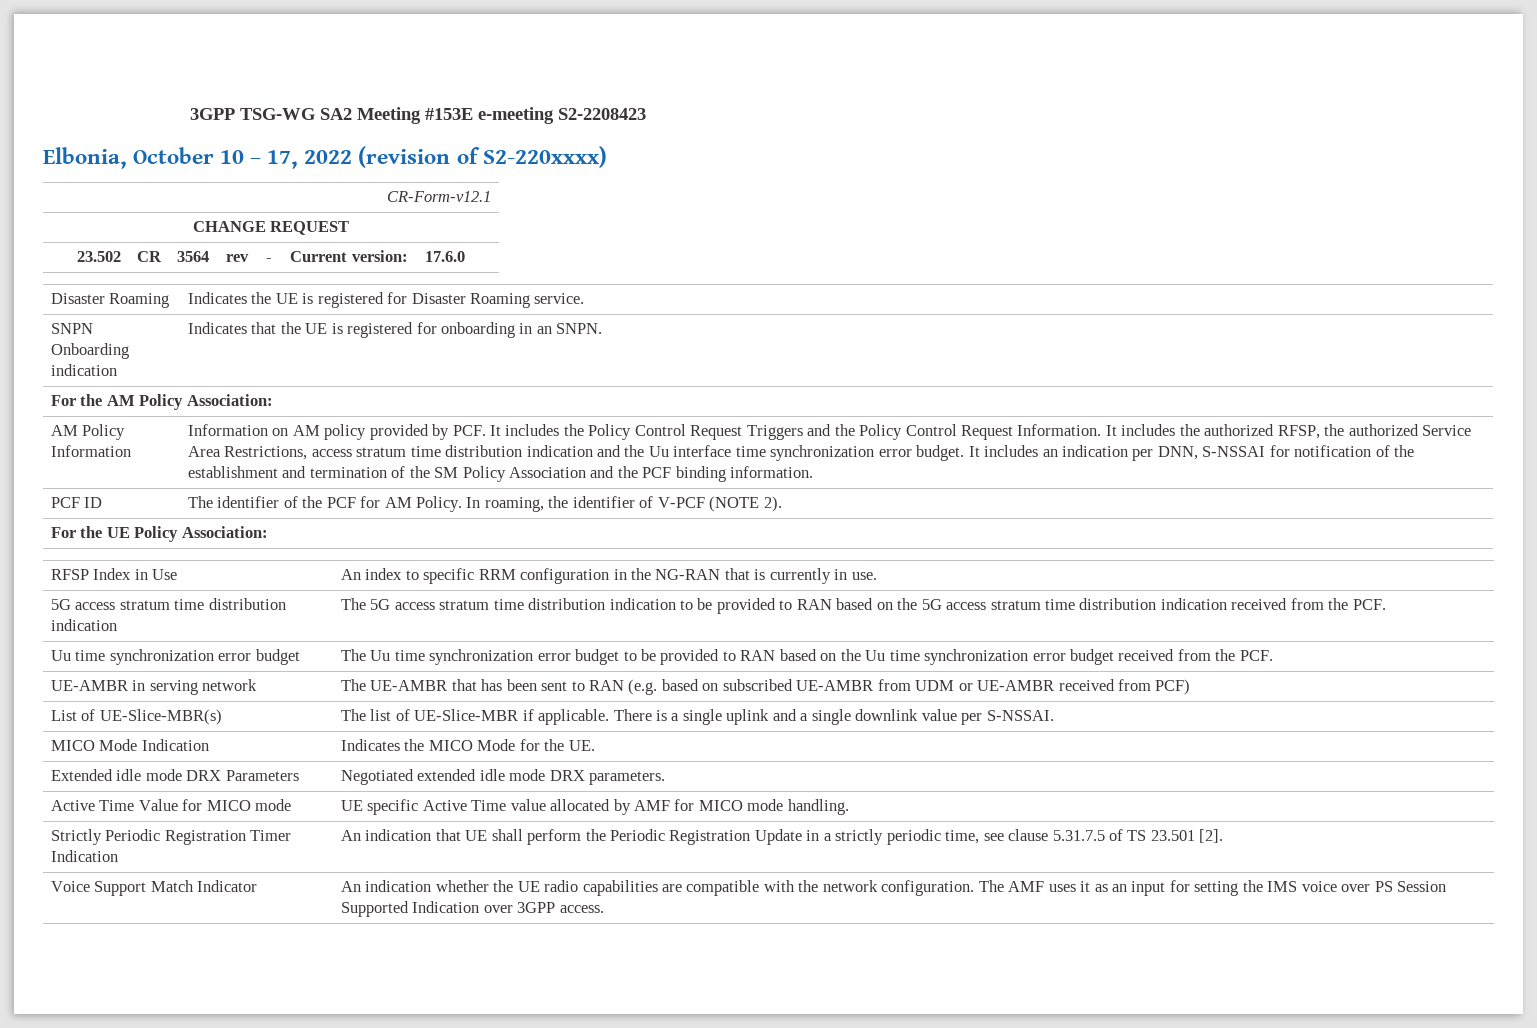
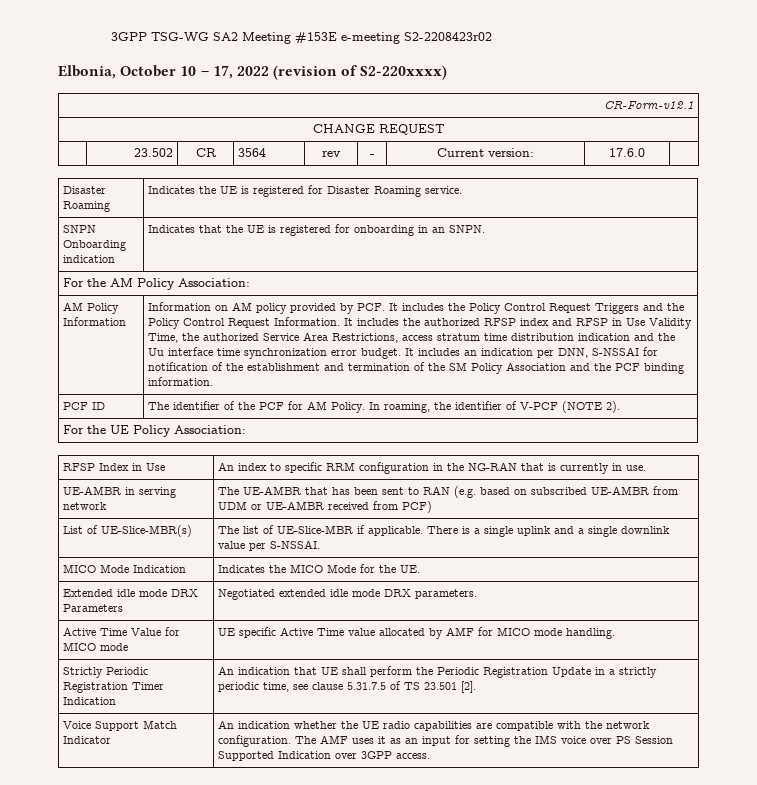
[558,108,647,120] S2-2208423 -> [403,32,492,41] S2-2208423r02
[1277,425,1320,439] RFSP, -> [483,318,692,329] [147,333,178,343] RFSP index and RFSP in Use Validity Time,
[50,598,286,610] [50,619,117,631] [340,598,1386,614] [50,649,300,665] [340,649,1273,665] // 5G access stratum time distribution indication | The 5G access stratum time distribution indication to be provided to RAN based on the 5G access stratum time distribution indication received from the PCF. // Uu time synchronization error budget | The Uu time synchronization error budget to be provided to RAN based on the Uu time synchronization error budget received from the PCF. -> (646, 468) none

